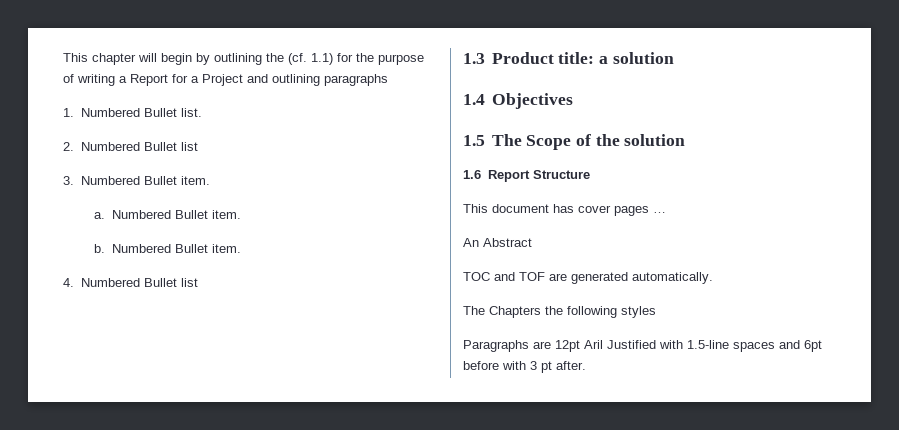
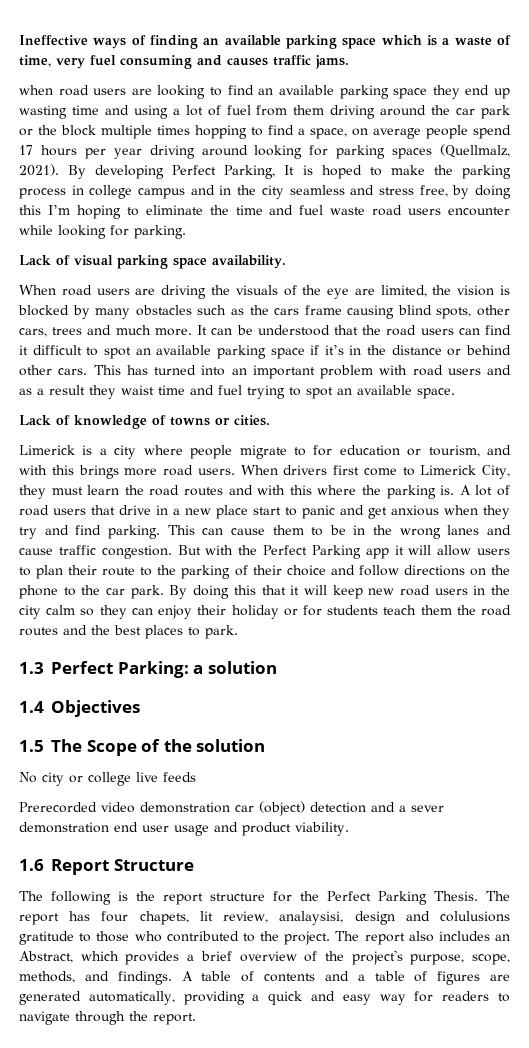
[63,53,424,65] [63,74,388,86] [63,108,202,117] [63,142,198,151] [63,176,210,185] [94,210,241,219] [94,244,241,253] [63,278,198,287] [463,52,595,64] This chapter will begin by outlining the (cf. 1.1) for the purpose of writing a Report for a Project and outlining paragraphs // 1. Numbered Bullet list. // 2. Numbered Bullet list // 3. Numbered Bullet item. // a. Numbered Bullet item. // b. Numbered Bullet item. // 4. Numbered Bullet list // 1.3 Product title: -> [19,35,511,49] [19,55,349,69] [19,85,511,99] [19,105,510,119] [19,125,511,139] [19,144,510,159] [19,164,511,179] [19,185,511,199] [19,205,511,219] [19,225,186,239] [19,255,286,269] [19,285,510,299] [18,305,510,319] [19,325,512,337] [19,345,512,359] [19,365,511,379] [19,385,455,399] [19,415,270,429] [19,445,512,459] [19,465,511,479] [19,485,511,499] [19,505,510,519] [19,525,512,539] [19,545,510,559] [19,565,510,579] [19,585,510,599] [19,605,512,619] [19,625,238,639] [19,661,189,678] Ineffective ways of finding an available parking space which is a waste of time, very fuel consuming and causes traffic jams. // when road users are looking to find an available parking space they end up wasting time and using a lot of fuel from them driving around the car park or the block multiple times hopping to find a space, on average people spend 17 hours per year driving around looking for parking spaces (Quellmalz, 2021). By developing Perfect Parking, It is hoped to make the parking process in college campus and in the city seamless and stress free, by doing this I’m hoping to eliminate the time and fuel waste road users encounter while looking for parking. // Lack of visual parking space availability. // When road users are driving the visuals of the eye are limited, the vision is blocked by many obstacles such as the cars frame causing blind spots, other cars, trees and much more. It can be understood that the road users can find it difficult to spot an available parking space if it’s in the distance or behind other cars. This has turned into an important problem with road users and as a result they waist time and fuel trying to spot an available space. // Lack of knowledge of towns or cities. // Limerick is a city where people migrate to for education or tourism, and with this brings more road users. When drivers first come to Limerick City, they must learn the road routes and with this where the parking is. A lot of road users that drive in a new place start to panic and get anxious when they try and find parking. This can cause them to be in the wrong lanes and cause traffic congestion. But with the Perfect Parking app it will allow users to plan their route to the parking of their choice and follow directions on the phone to the car park. By doing this that it will keep new road users in the city calm so they can enjoy their holiday or for students teach them the road routes and the best places to park. // 1.3 Perfect Parking:
[463,170,590,182] [463,204,666,216] [463,238,532,247] [463,272,713,284] [463,306,656,318] [463,340,822,352] [463,361,586,373] 1.6 Report Structure // This document has cover pages … // An Abstract // TOC and TOF are generated automatically. // The Chapters the following styles // Paragraphs are 12pt Aril Justified with 1.5-line spaces and 6pt before with 3 pt after. -> [19,772,196,786] [19,801,444,816] [19,822,349,836] [19,859,194,875] [19,891,510,905] [19,911,510,925] [19,931,511,945] [19,950,510,965] [19,971,510,985] [19,991,510,1005] [19,1011,196,1025] No city or college live feeds // Prerecorded video demonstration car (object) detection and a sever demonstration end user usage and product viability. // 1.6 Report Structure // The following is the report structure for the Perfect Parking Thesis. The report has four chapets, lit review, analaysisi, design and colulusions gratitude to those who contributed to the project. The report also includes an Abstract, which provides a brief overview of the project's purpose, scope, methods, and findings. A table of contents and a table of figures are generated automatically, providing a quick and easy way for readers to navigate through the report.

